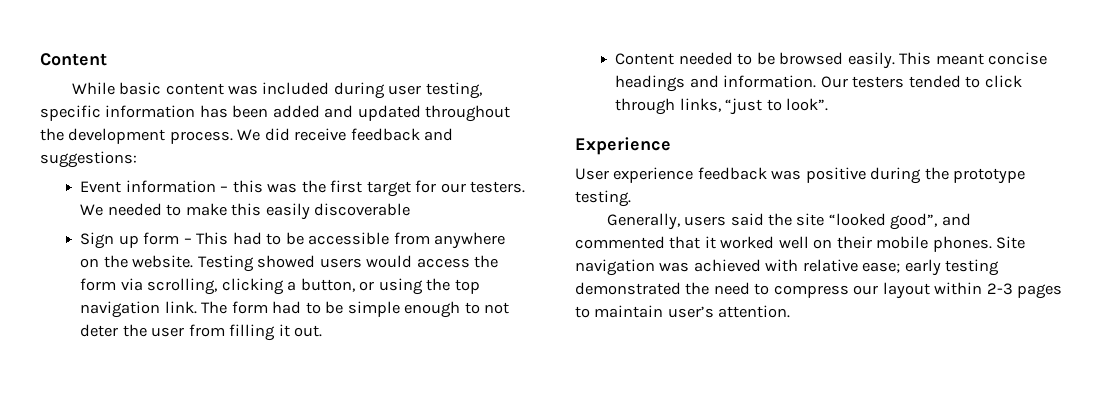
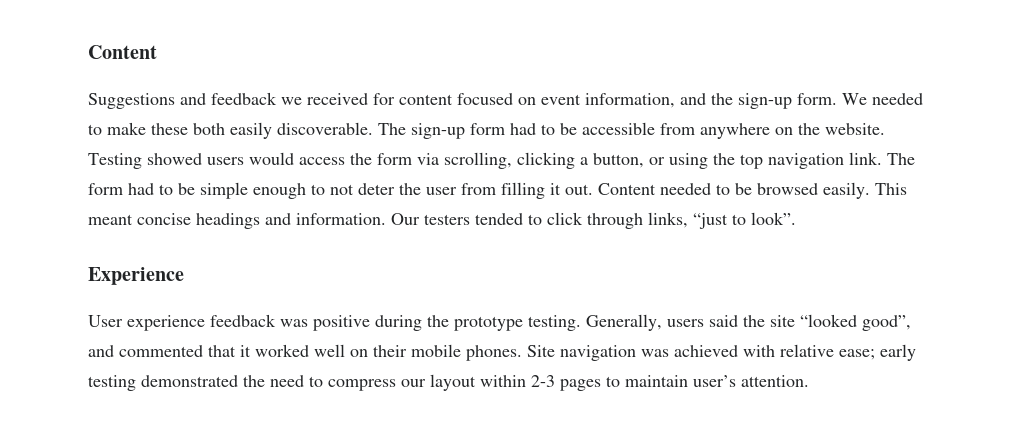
[71,82,482,99] [40,105,511,122] [40,128,454,144] [40,151,137,168] [80,180,525,197] [80,203,411,220] [80,232,229,249] While basic content was included during user testing, specific information has been added and updated throughout the development process. We did receive feedback and suggestions: // Event information – this was the first target for our testers. We needed to make this easily discoverable // Sign up form – This -> [88,92,923,109] [88,122,505,139] Suggestions and feedback we received for content focused on event information, and the sign-up form. We needed to make these both easily discoverable. The sign-up form
(323, 331) // -> (593, 189) none
(631, 198) // -> (581, 323) none

